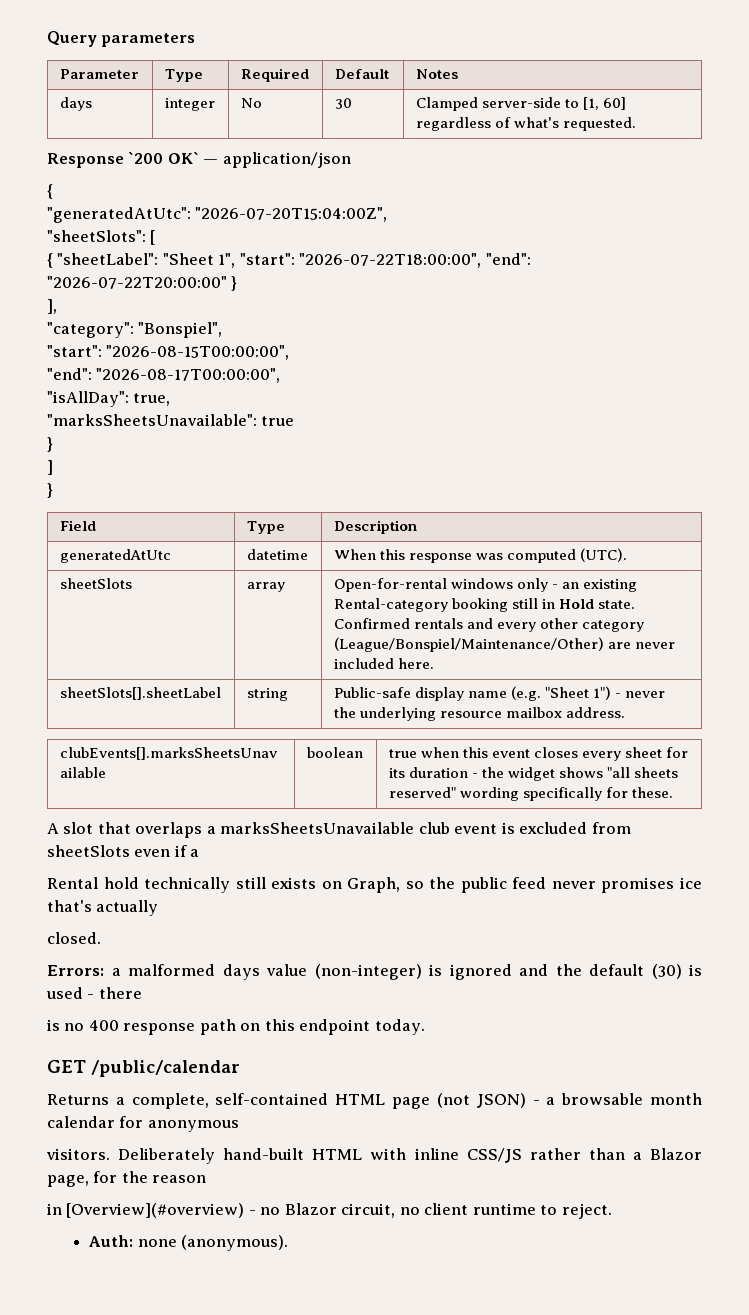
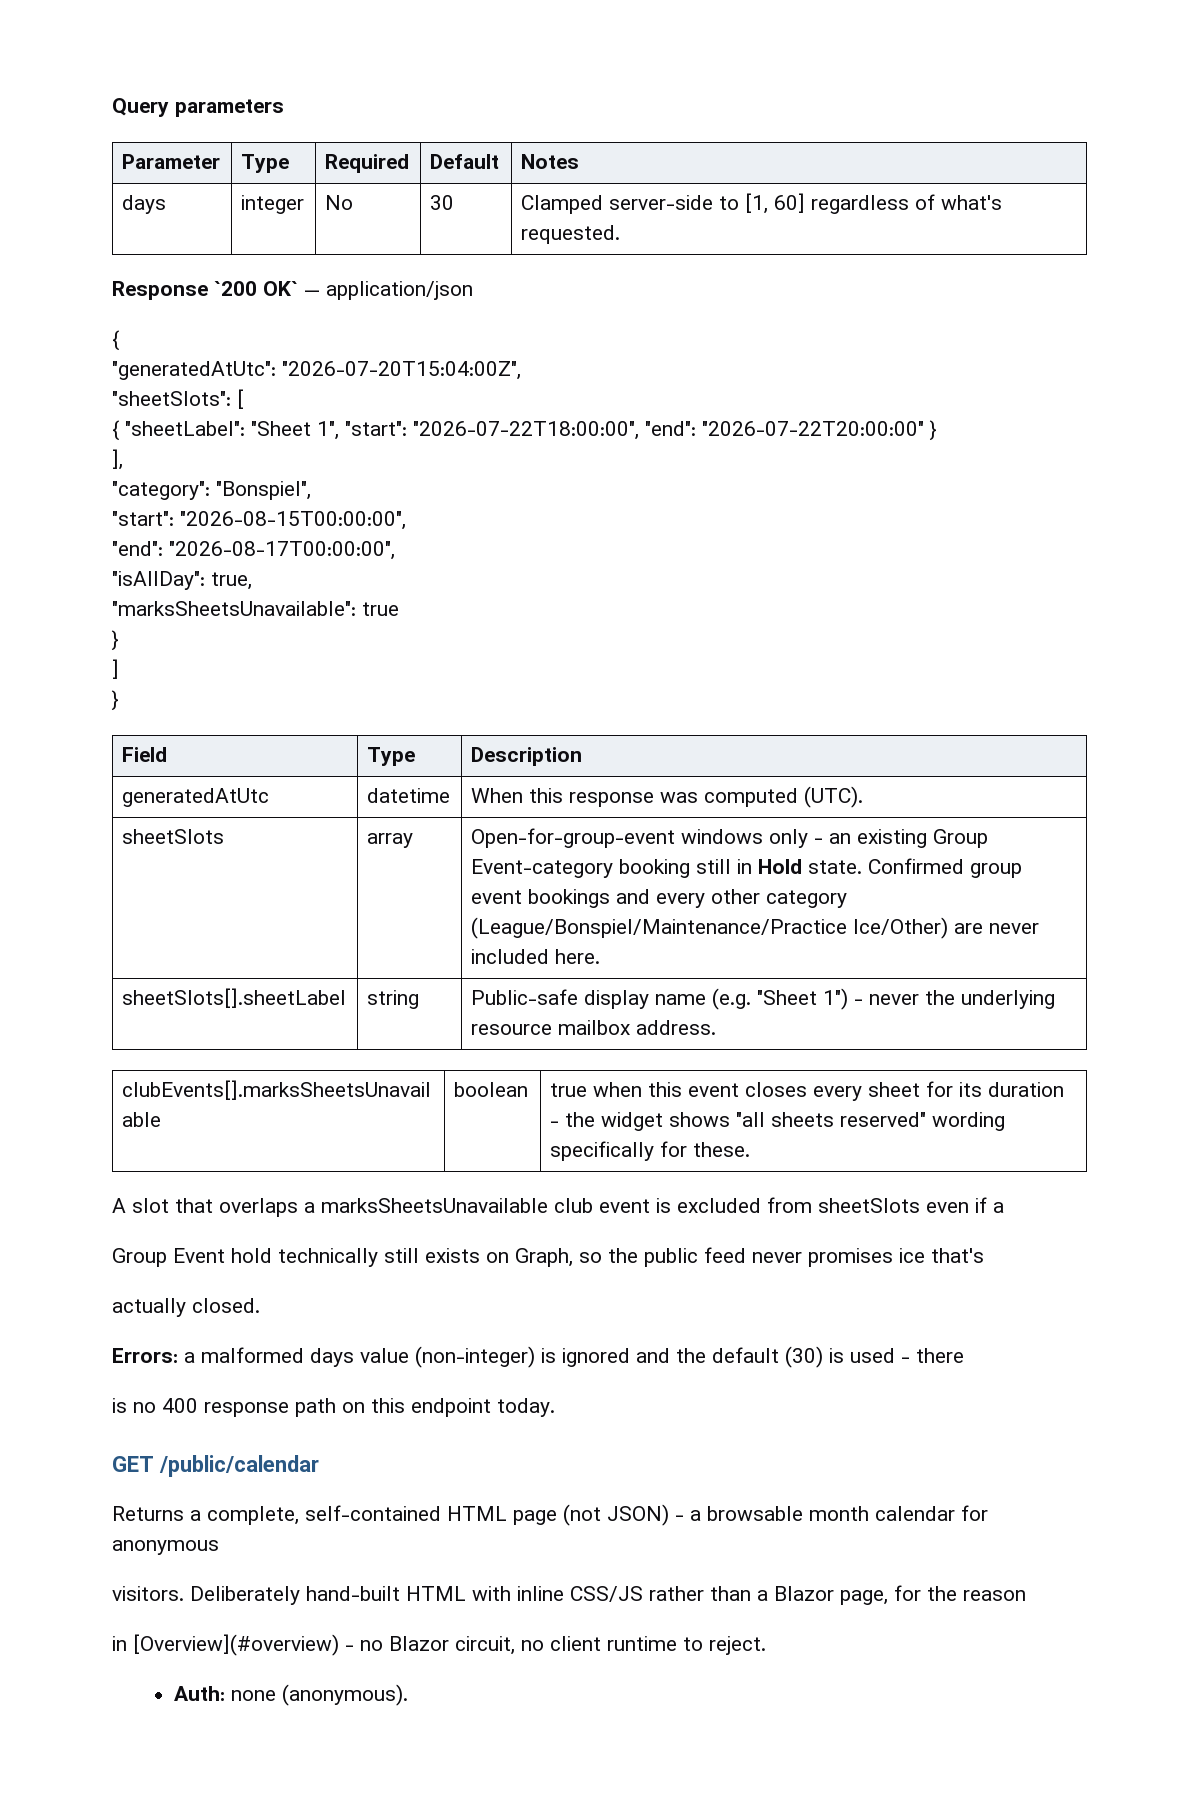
[333,578,447,592] Open-for-rental -> [471,828,676,848] Open-for-group-event
[333,598,448,612] Rental-category -> [933,829,989,848] [471,859,614,878] Group Event-category
[413,618,463,629] rentals -> [970,863,1023,878] [471,889,611,908] group event bookings
[333,637,604,652] (League/Bonspiel/Maintenance/Other) -> [471,917,949,939] (League/Bonspiel/Maintenance/Practice Ice/Other)
[47,877,98,889] Rental -> [112,1248,225,1267] Group Event
(92, 906) none -> (984, 1255) //
(159, 908) // -> (186, 1307) none

